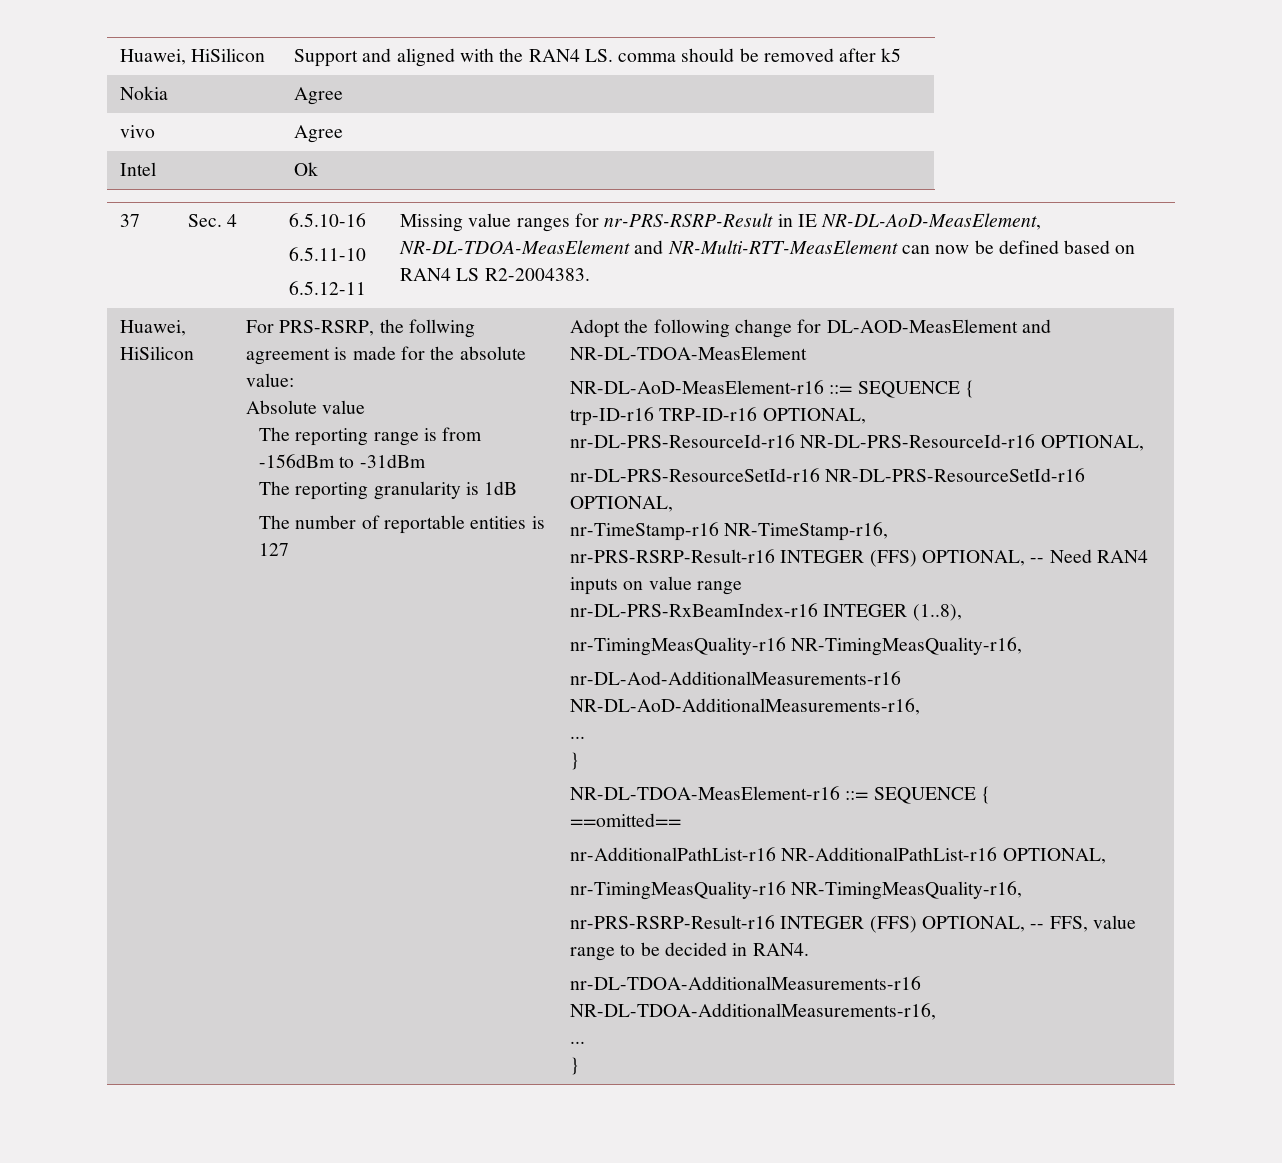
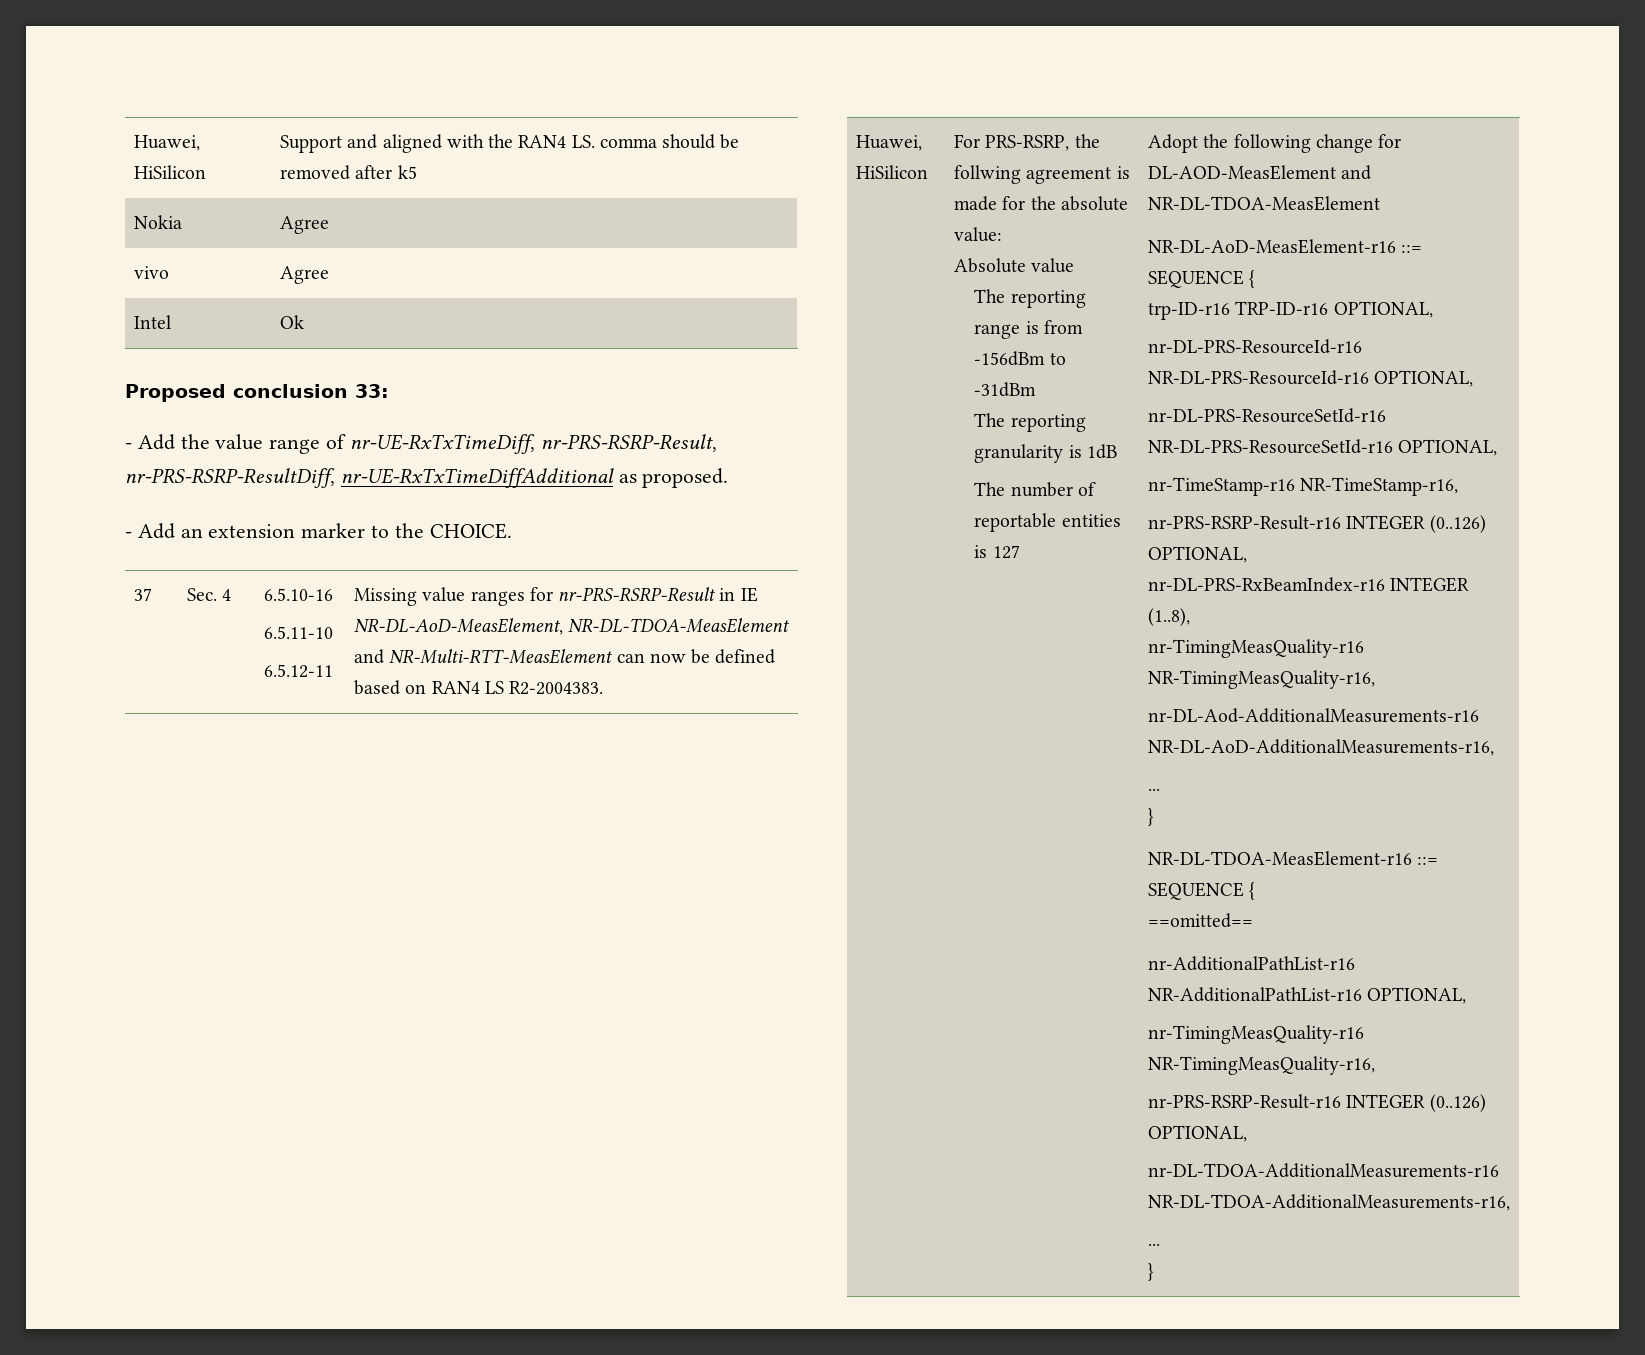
(319, 169) none -> [125,384,389,402] [125,434,717,454] [125,468,729,488] [125,523,512,539] // Proposed conclusion 33: // - Add the value range of nr-UE-RxTxTimeDiff, nr-PRS-RSRP-Result, nr-PRS-RSRP-ResultDiff, nr-UE-RxTxTimeDiffAdditional as proposed. // - Add an extension marker to the CHOICE.
[869,549,1148,567] [570,576,743,595] (FFS) OPTIONAL, -- Need RAN4 inputs on value range -> [1429,515,1486,533] [1148,546,1248,563] (0..126) OPTIONAL,
[869,915,1136,933] [570,942,809,961] (FFS) OPTIONAL, -- FFS, value range to be decided in RAN4. -> [1429,1094,1486,1112] [1148,1125,1248,1142] (0..126) OPTIONAL,

